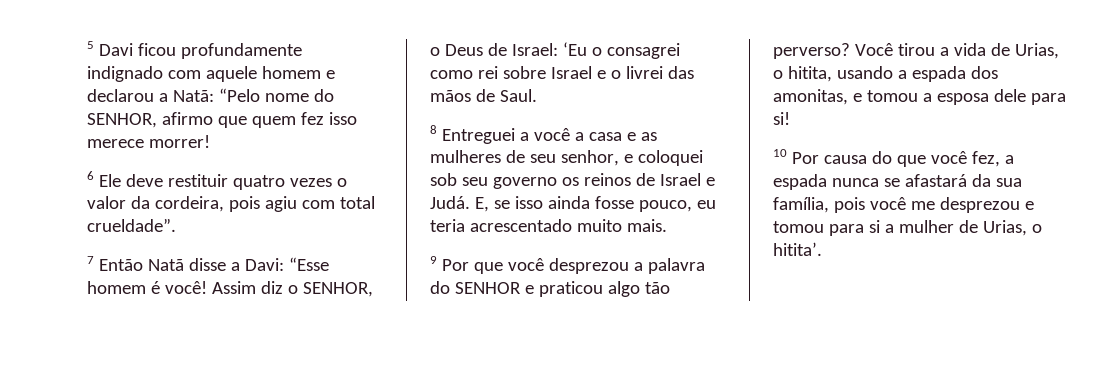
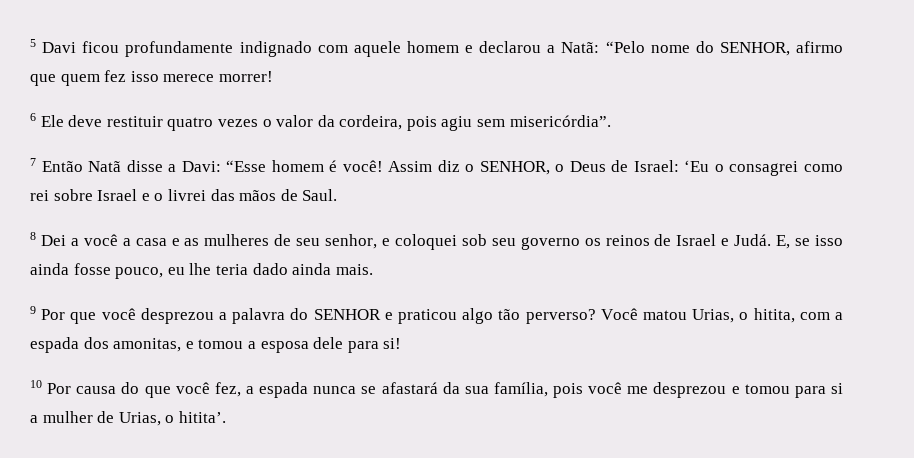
[301,196,375,209] [87,218,176,232] com total crueldade”. -> [477,115,611,127] sem misericórdia”.
[441,128,515,144] Entreguei -> [40,235,66,246] Dei
[430,219,622,232] teria acrescentado muito -> [189,263,332,275] lhe teria dado ainda
[897,43,1010,56] tirou a vida de -> [643,310,687,320] matou
[836,66,893,79] usando -> [799,312,830,320] com

